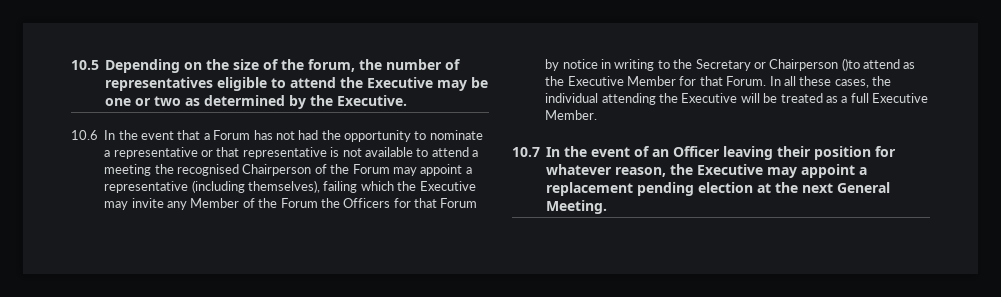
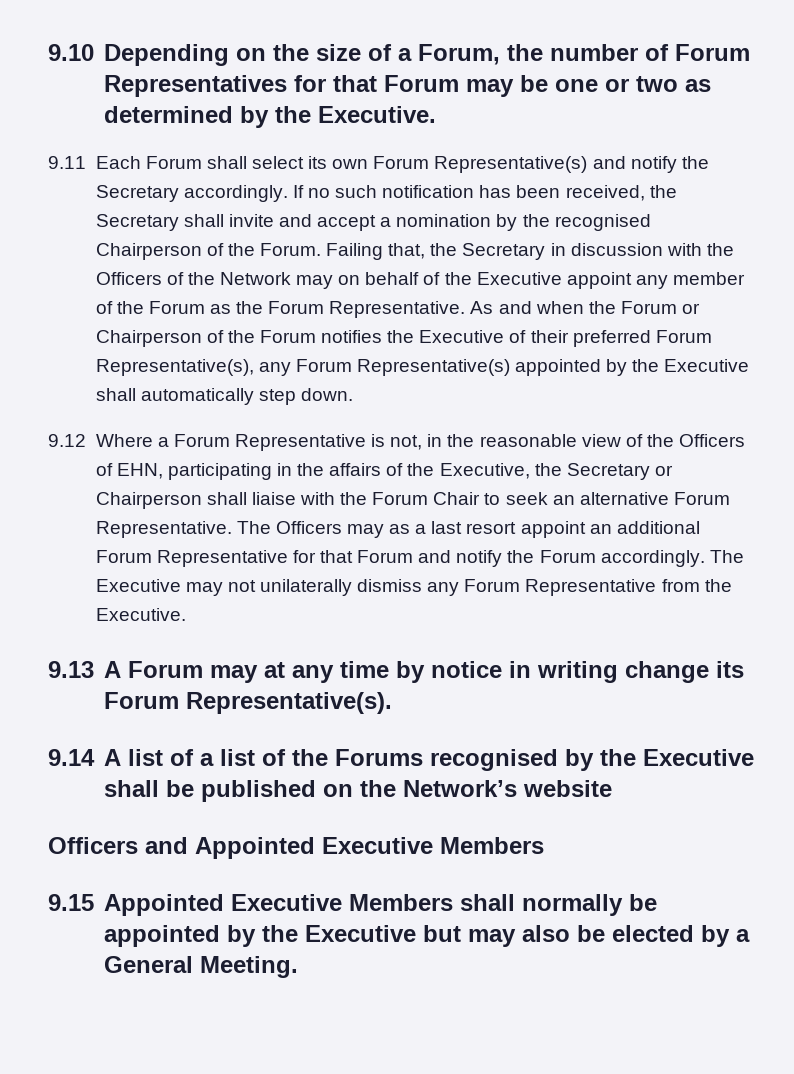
[71,60,99,70] 10.5 -> [48,44,94,61] 9.10
[281,59,356,72] the forum, -> [397,44,500,65] a Forum,
[105,77,434,91] representatives eligible to attend the Executive -> [674,44,750,61] [103,75,459,97] Forum Representatives for that Forum
[71,130,483,142] [104,147,478,159] [104,164,152,176] 10.6 In the event that a Forum has not had the opportunity to nominate a representative or that representative is not available to attend a meeting -> [48,156,709,173] [95,185,677,202] [95,214,518,231] 9.11 Each Forum shall select its own Forum Representative(s) and notify the Secretary accordingly. If no such notification has been received, the Secretary shall invite and accept a nomination by
[352,164,472,176] [104,180,476,193] [104,198,478,210] [545,58,916,71] [545,76,891,88] [545,93,928,105] [545,110,598,120] [512,146,897,160] [546,164,868,178] [546,182,834,196] Forum may appoint a representative (including themselves), failing which the Executive may invite any Member of the Forum the Officers for that Forum by notice in writing to the Secretary or Chairperson ()to attend as the Executive Member for that Forum. In all these cases, the individual attending the Executive will be treated as a full Executive Member. // 10.7 In the event of an Officer leaving their position for whatever reason, the Executive may appoint a replacement pending election at the next -> [259,243,734,260] [95,272,746,289] [95,301,701,318] [95,330,712,347] [95,359,750,376] [95,388,353,405] [48,434,746,451] [95,463,673,480] [95,492,730,509] [95,521,700,538] [95,550,744,567] [95,579,732,596] [95,608,186,621] [48,661,744,683] [103,692,392,714] [48,749,754,771] [103,780,612,802] [48,837,544,859] [48,894,657,916] [103,925,750,947] Forum. Failing that, the Secretary in discussion with the Officers of the Network may on behalf of the Executive appoint any member of the Forum as the Forum Representative. As and when the Forum or Chairperson of the Forum notifies the Executive of their preferred Forum Representative(s), any Forum Representative(s) appointed by the Executive shall automatically step down. // 9.12 Where a Forum Representative is not, in the reasonable view of the Officers of EHN, participating in the affairs of the Executive, the Secretary or Chairperson shall liaise with the Forum Chair to seek an alternative Forum Representative. The Officers may as a last resort appoint an additional Forum Representative for that Forum and notify the Forum accordingly. The Executive may not unilaterally dismiss any Forum Representative from the Executive. // 9.13 A Forum may at any time by notice in writing change its Forum Representative(s). // 9.14 A list of a list of the Forums recognised by the Executive shall be published on the Network’s website // Officers and Appointed Executive Members // 9.15 Appointed Executive Members shall normally be appointed by the Executive but may also be elected by a

